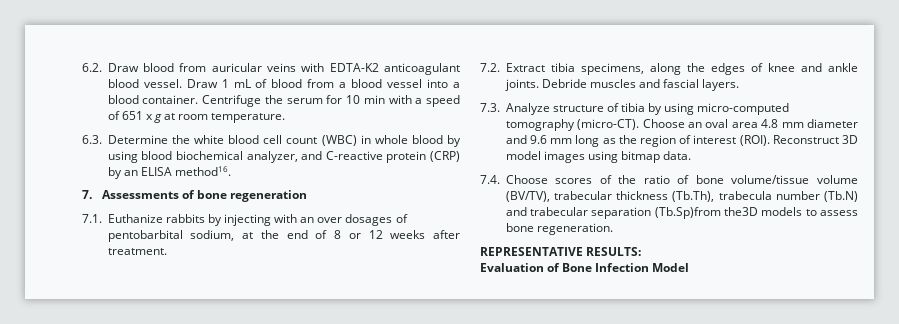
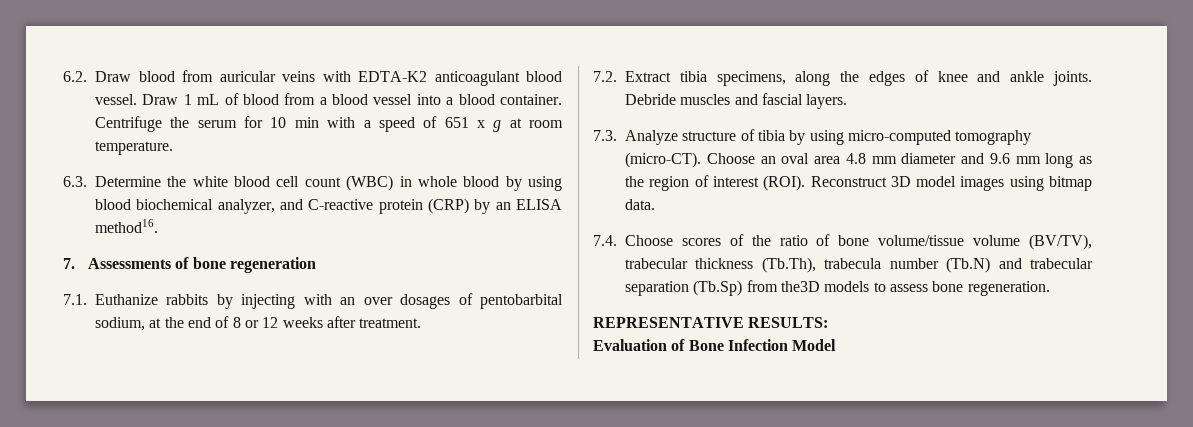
[654,207,721,219] (Tb.Sp)from -> [693,280,778,296] (Tb.Sp) from

